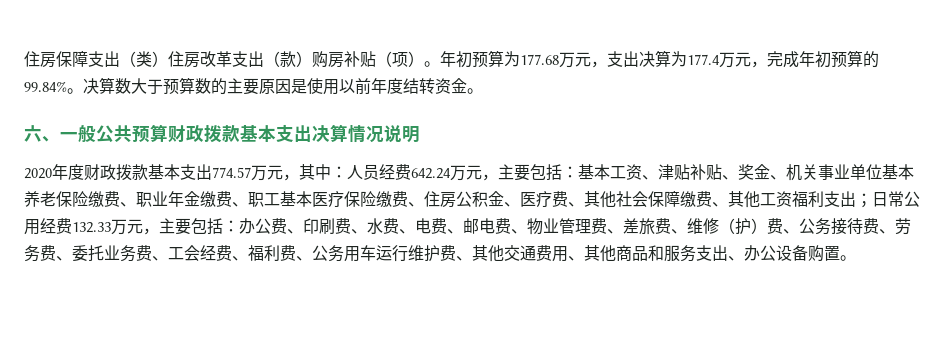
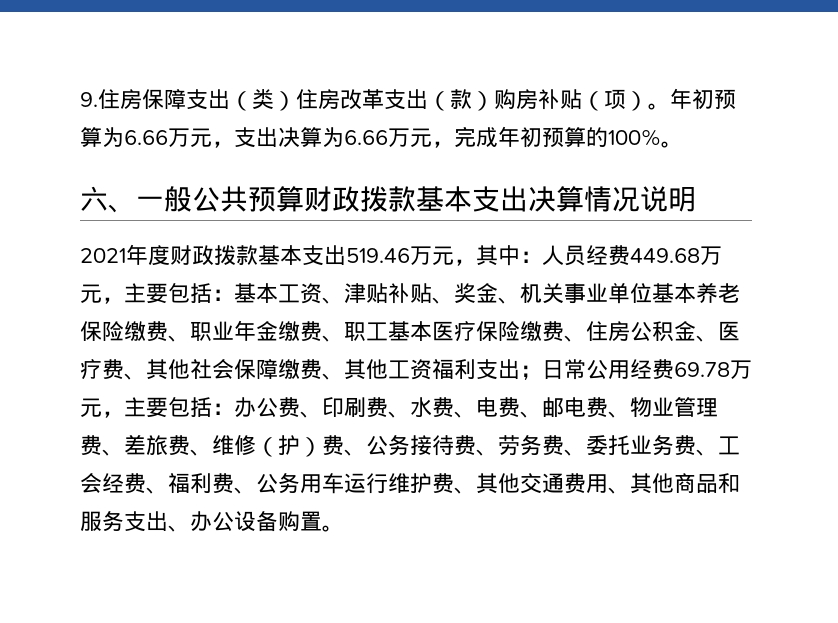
(24, 59) none -> [80,92,98,107] 9.
[520,54,559,65] 177.68 -> [124,130,168,145] 6.66
[687,54,720,65] 177.4 -> [344,130,388,145] 6.66
[24,77,467,95] 99.84%。决算数大于预算数的主要原因是使用以前年度结转资金 -> [608,129,661,146] 100%
[24,168,52,179] 2020 -> [80,248,126,263] 2021
[212,167,251,178] 774.57 -> [346,248,410,263] 519.46
[411,168,451,179] 642.24 -> [630,248,700,263] 449.68
[72,222,111,233] 132.33 -> [674,362,730,377] 69.78

